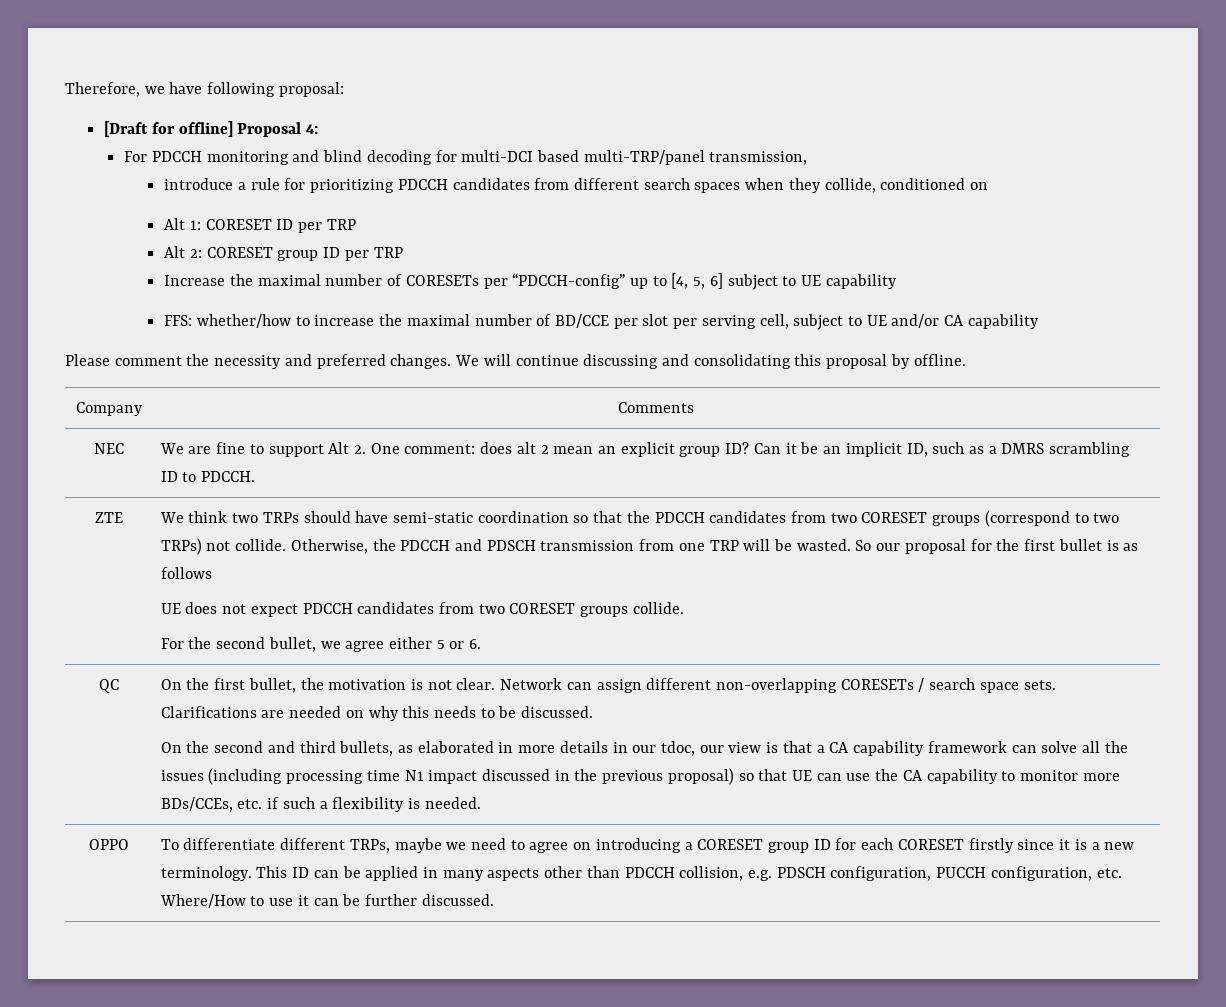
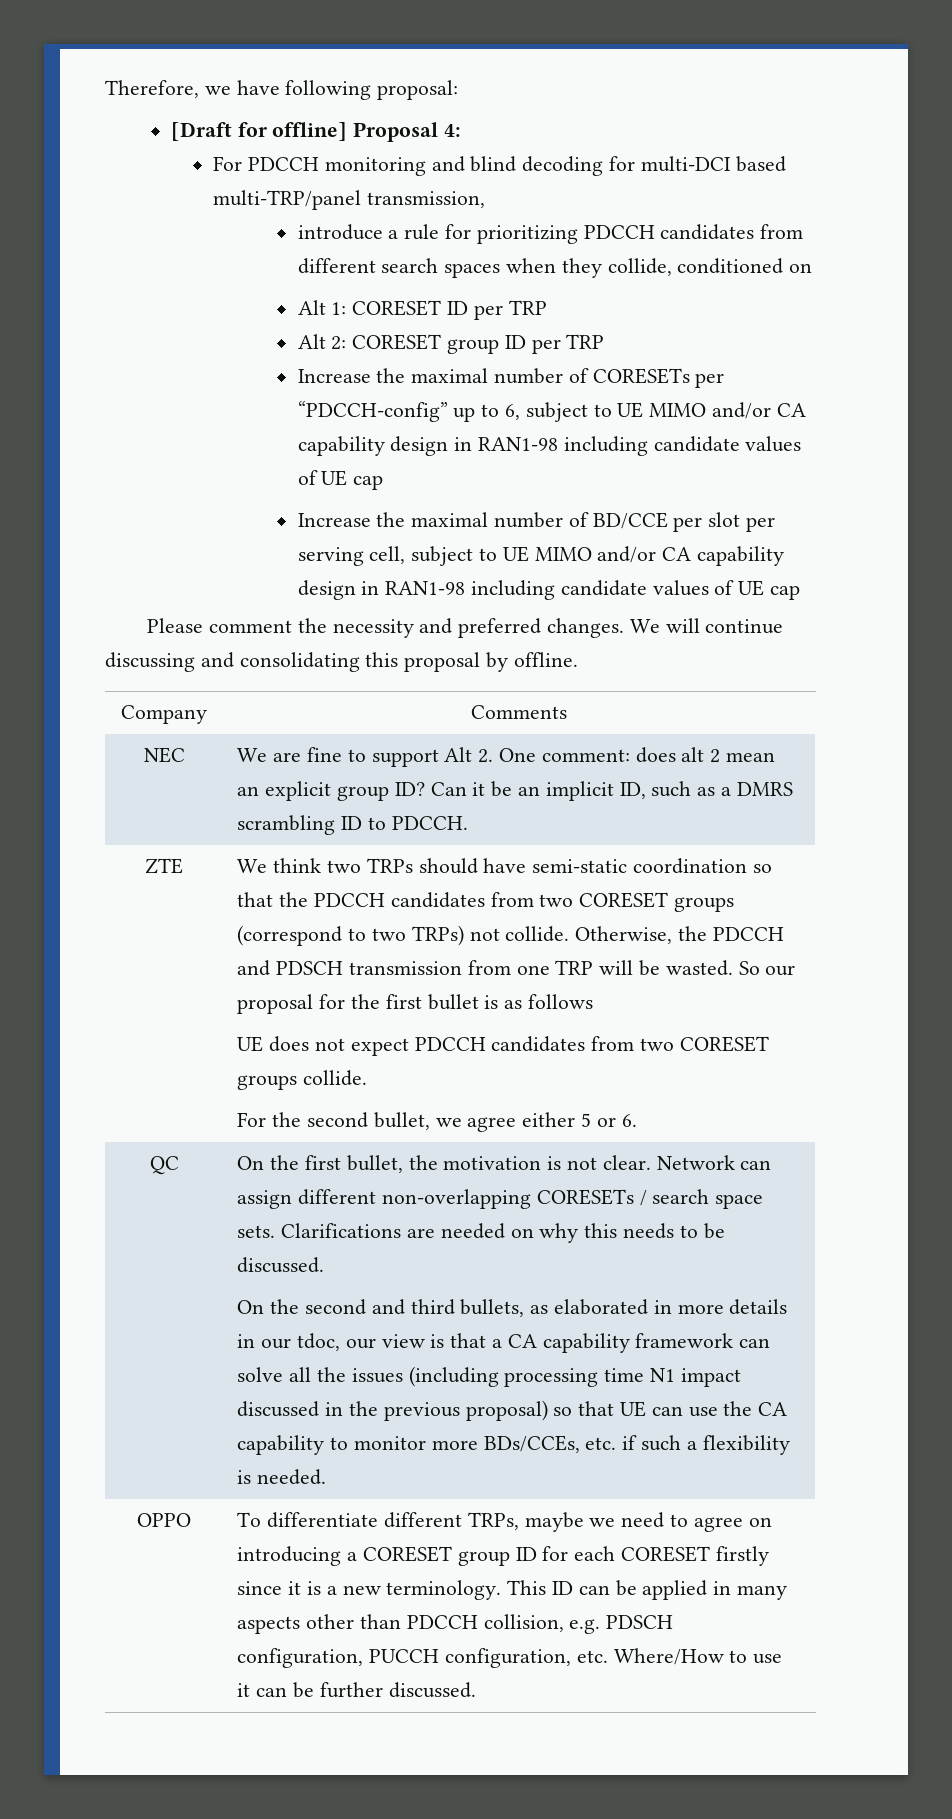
[671,273,897,290] [164,314,375,328] [4, 5, 6] subject to UE capability // FFS: whether/how to increase -> [504,402,806,422] [297,436,802,456] [297,470,384,490] [297,513,371,527] 6, subject to UE MIMO and/or CA capability design in RAN1-98 including candidate values of UE cap // Increase
[891,314,1039,329] and/or CA capability -> [534,546,784,566] [297,580,800,600] MIMO and/or CA capability design in RAN1-98 including candidate values of UE cap

